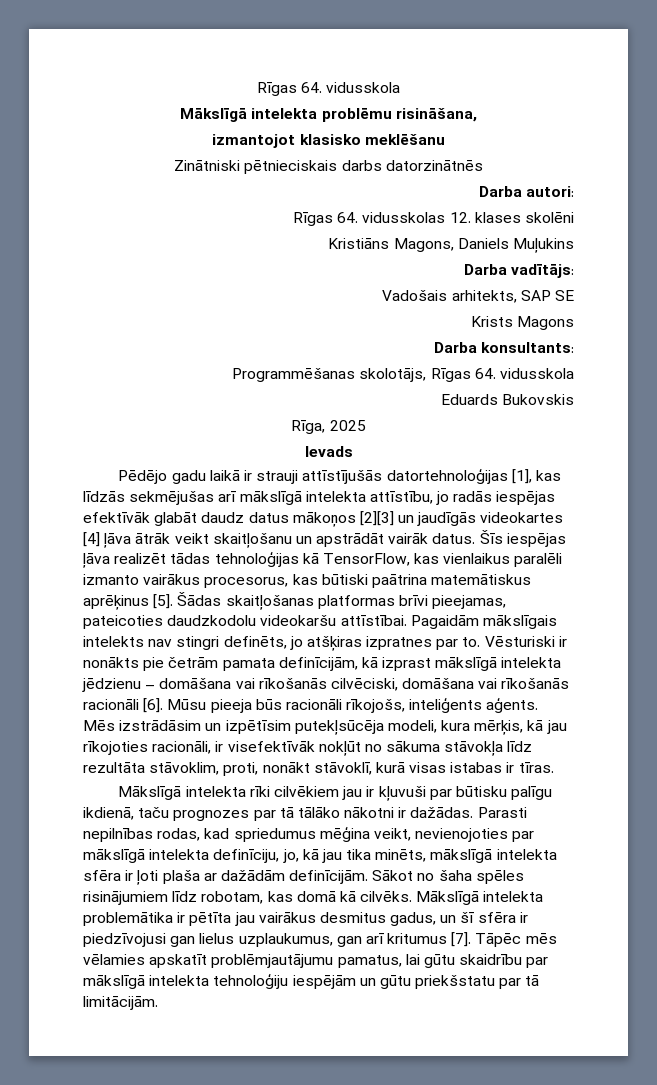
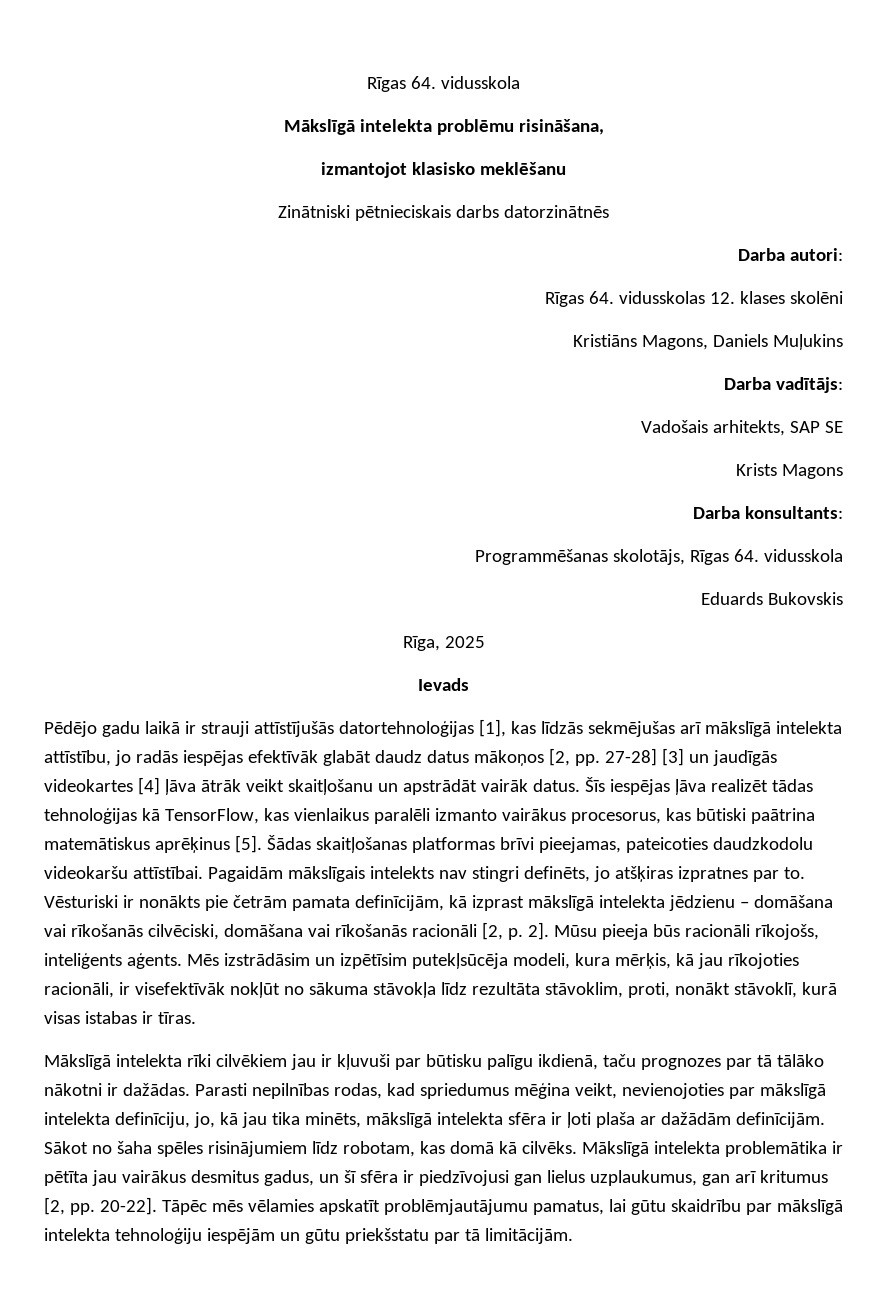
[359,511,394,526] [2][3] -> [548,748,684,766] [2, pp. 27-28] [3]
[143,698,164,713] [6]. -> [481,922,549,940] [2, p. 2].
[451,932,472,947] [7]. -> [44,1197,157,1215] [2, pp. 20-22].

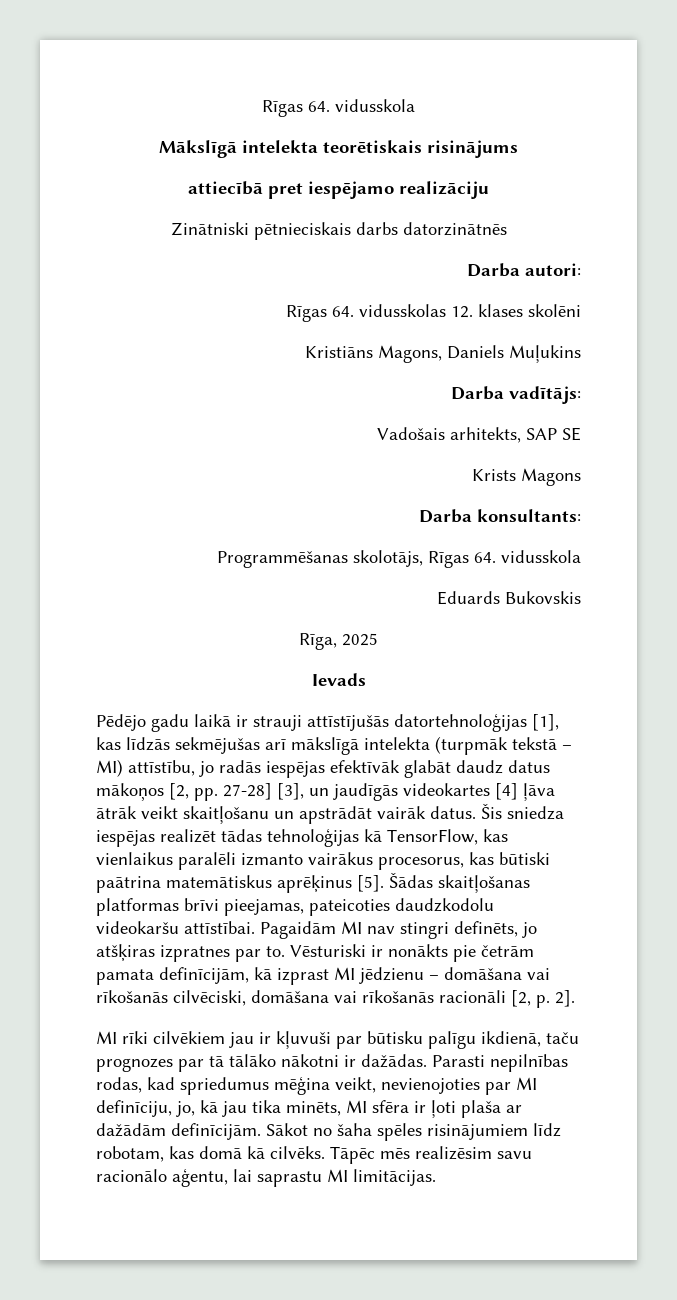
[436,119,604,135] [321,162,566,178] problēmu risināšana, // izmantojot klasisko meklēšanu -> [323,140,518,158] [188,181,489,199] teorētiskais risinājums // attiecībā pret iespējamo realizāciju
(842, 727) none -> [435,736,572,755] [96,759,123,777] (turpmāk tekstā – MI)
[661,748,684,766] [3] -> [277,783,304,800] [3],
[584,777,706,795] Šīs iespējas ļāva -> [481,803,564,820] [96,830,155,847] Šis sniedza iespējas
[287,866,434,882] mākslīgais intelekts -> [341,921,362,934] MI
[527,895,665,911] mākslīgā intelekta -> [334,967,355,980] MI
[553,924,819,940] [44,953,799,969] [44,982,837,998] [44,1011,196,1024] [44,1054,182,1070] Mūsu pieeja būs racionāli rīkojošs, inteliģents aģents. Mēs izstrādāsim un izpētīsim putekļsūcēja modeli, kura mērķis, kā jau rīkojoties racionāli, ir visefektīvāk nokļūt no sākuma stāvokļa līdz rezultāta stāvoklim, proti, nonākt stāvoklī, kurā visas istabas ir tīras. // Mākslīgā intelekta -> [96,1031,117,1044] // MI
[759,1083,826,1099] [44,1112,110,1125] mākslīgā intelekta -> [516,1077,537,1090] MI
[365,1112,503,1128] mākslīgā intelekta -> [346,1100,367,1113] MI
[581,1141,843,1157] [44,1170,828,1186] [44,1197,843,1215] [44,1228,573,1244] Mākslīgā intelekta problemātika ir pētīta jau vairākus desmitus gadus, un šī sfēra ir piedzīvojusi gan lielus uzplaukumus, gan arī kritumus [2, pp. 20-22]. Tāpēc mēs vēlamies apskatīt problēmjautājumu pamatus, lai gūtu skaidrību par mākslīgā intelekta tehnoloģiju iespējām un gūtu priekšstatu par tā limitācijām. -> [330,1146,532,1164] [96,1169,436,1187] Tāpēc mēs realizēsim savu racionālo aģentu, lai saprastu MI limitācijas.

